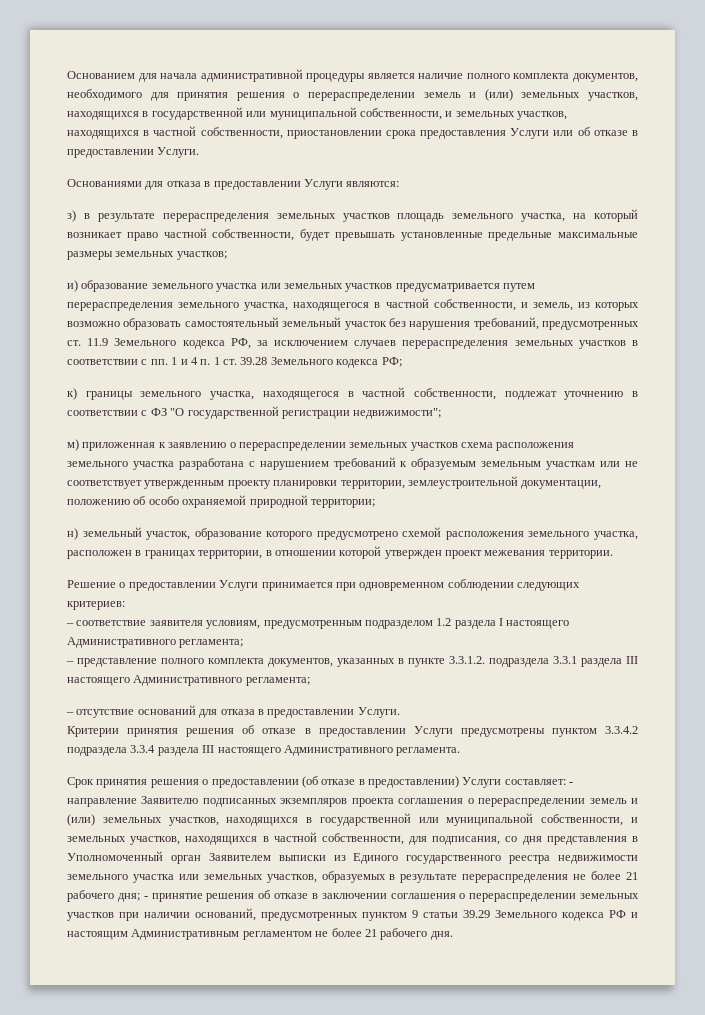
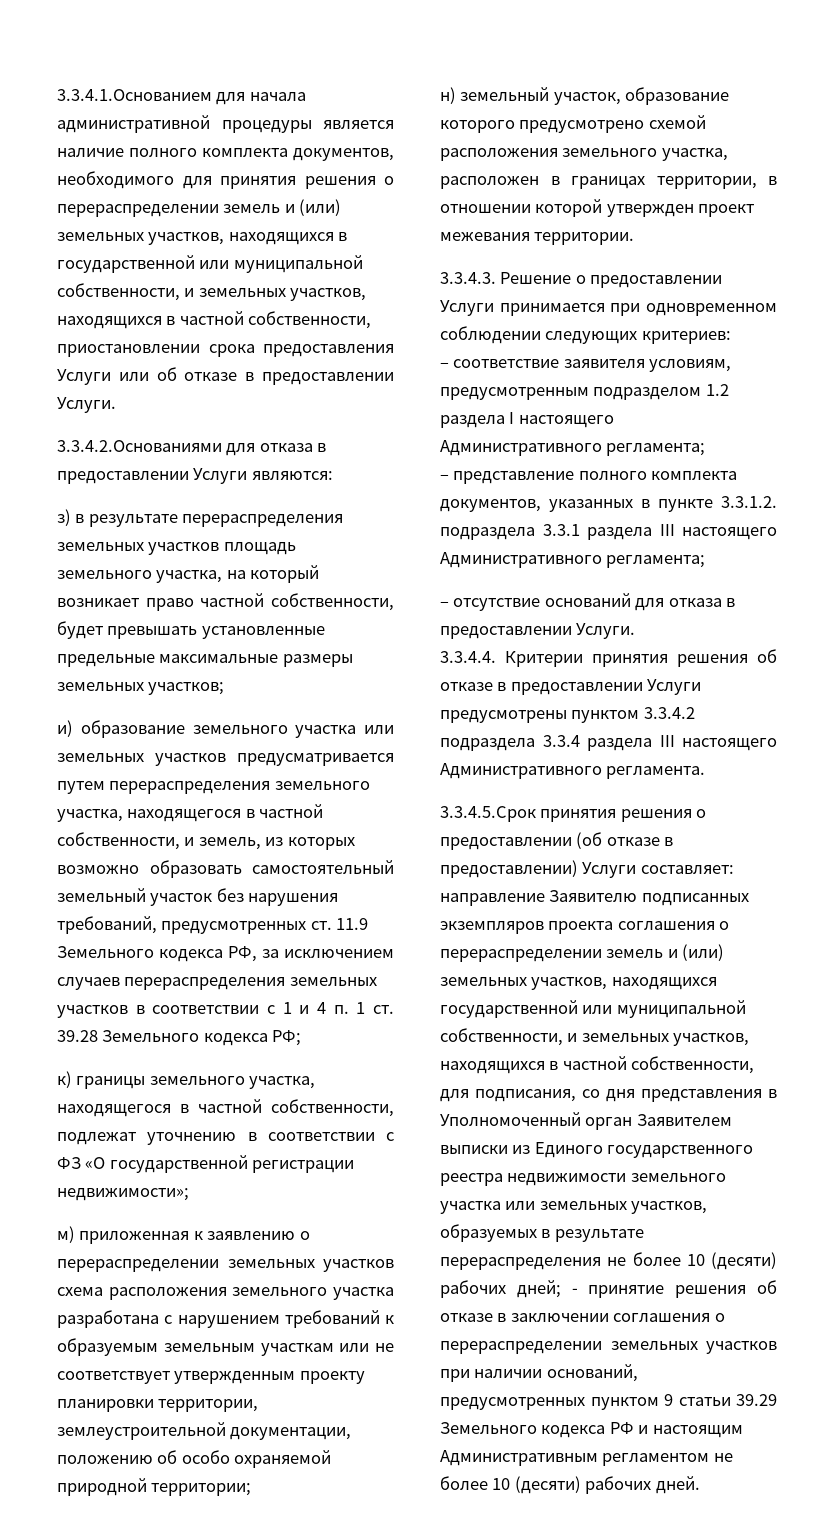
[67,71,135,79] Основанием -> [57,89,212,101] 3.3.4.1.Основанием
[67,179,142,187] Основаниями -> [57,440,222,452] 3.3.4.2.Основаниями
[150,359,168,365] пп. -> (275, 1009) none
[170,408,185,416] "О -> [85,1157,106,1169] «О
[353,408,442,419] недвижимости"; -> [57,1188,189,1201] недвижимости»;
(613, 554) none -> [440,272,496,284] 3.3.4.3.
(400, 712) none -> [440,651,496,663] 3.3.4.4.
[67,777,94,788] Срок -> [440,806,536,822] 3.3.4.5.Срок
[569,782,574,785] - -> (734, 869) none
[306,817,313,823] в -> (717, 983) none
[626,872,638,880] [67,890,140,902] 21 рабочего дня; -> [686,1252,777,1270] [440,1280,561,1298] 10 (десяти) рабочих дней;
[364,928,453,940] 21 рабочего дня. -> [492,1476,700,1494] 10 (десяти) рабочих дней.

